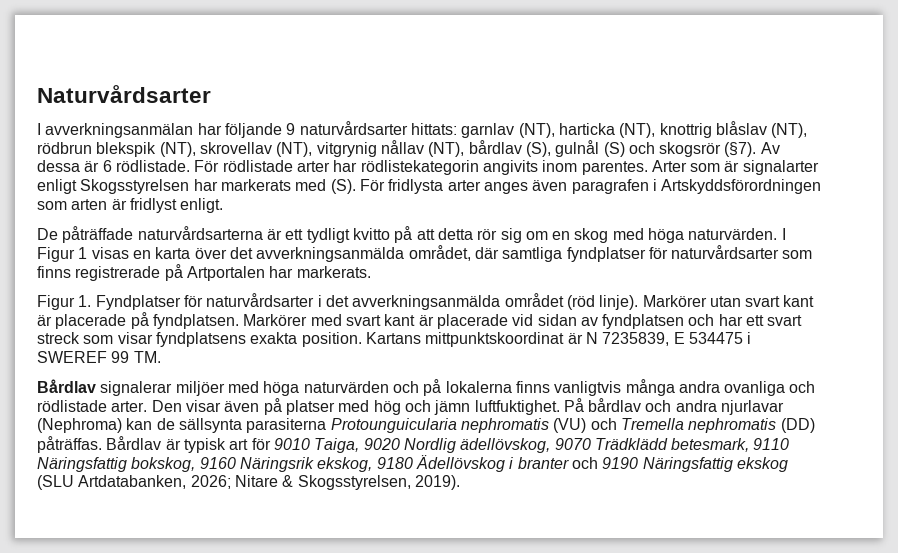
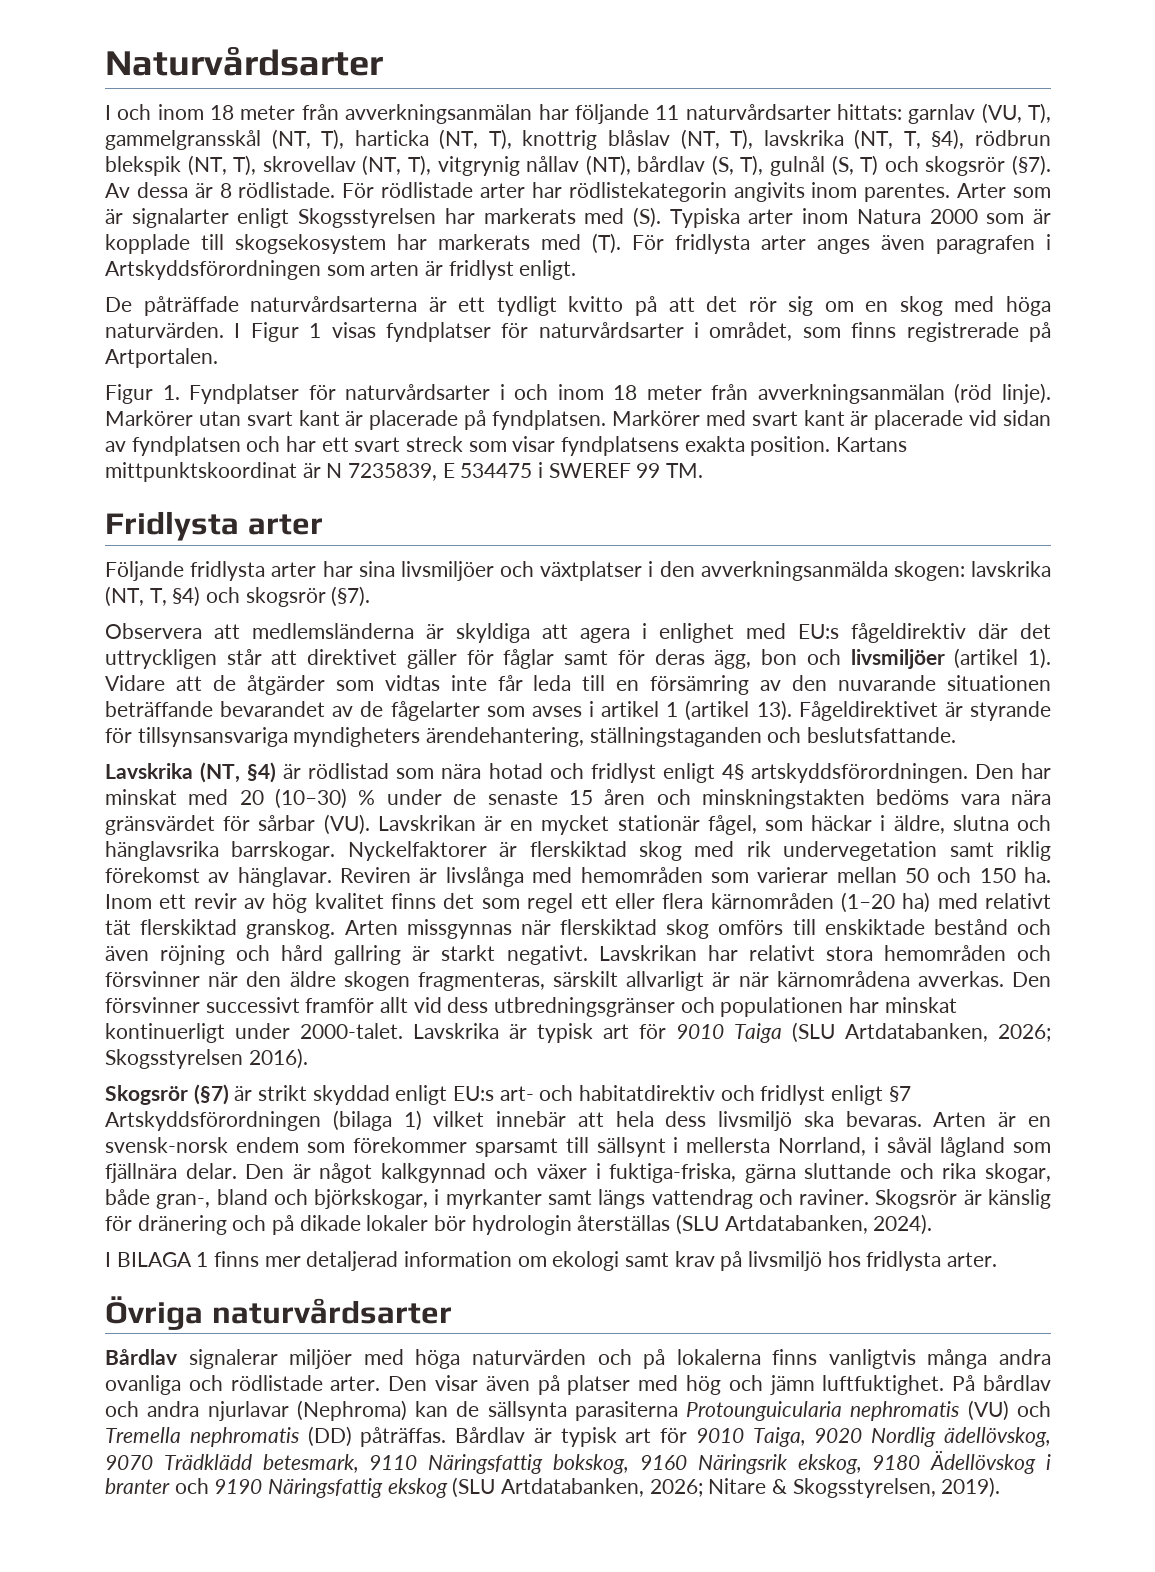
(41, 129) none -> [117,104,339,120] och inom 18 meter från
[286,123,296,135] 9 -> [655,105,680,120] 11
[518,121,808,138] [37,140,625,157] (NT), harticka (NT), knottrig blåslav (NT), rödbrun blekspik (NT), skrovellav (NT), vitgrynig nållav (NT), bårdlav (S), gulnål (S) -> [981,103,1052,124] [105,129,1051,150] [105,155,879,176] (VU, T), gammelgransskål (NT, T), harticka (NT, T), knottrig blåslav (NT, T), lavskrika (NT, T, §4), rödbrun blekspik (NT, T), skrovellav (NT, T), vitgrynig nållav (NT), bårdlav (S, T), gulnål (S, T)
[102,160,112,172] 6 -> [219,183,232,198] 8
(356, 186) none -> [669,208,1051,228] [105,233,621,254] Typiska arter inom Natura 2000 som är kopplade till skogsekosystem har markerats med (T).
[437,228,473,240] detta -> [706,296,738,312] det
[132,245,563,262] en karta över det avverkningsanmälda området, där samtliga -> (376, 330) none
(780, 252) none -> [694,322,793,341] i området,
[186,266,371,281] Artportalen har markerats. -> [105,348,218,368] Artportalen.
[325,293,564,310] det avverkningsanmälda området -> [514,384,945,404] och inom 18 meter från avverkningsanmälan
(161, 357) none -> [105,511,323,541] [105,561,1051,581] [105,586,371,607] [105,623,1051,643] [105,648,1051,669] [105,675,1051,695] [105,700,1051,721] [105,727,957,747] [105,762,1051,783] [105,788,1051,809] [105,814,1052,835] [105,841,1051,861] [105,867,1051,887] [105,892,1052,913] [105,919,1051,939] [105,945,1051,965] [105,971,1051,991] [105,997,957,1017] [105,1022,1051,1043] [105,1048,308,1069] [105,1084,911,1105] [105,1110,1051,1131] [105,1137,1051,1157] [105,1163,1051,1183] [105,1189,1052,1209] [105,1214,933,1235] [105,1251,998,1271] [105,1296,452,1330] // Fridlysta arter // Följande fridlysta arter har sina livsmiljöer och växtplatser i den avverkningsanmälda skogen: lavskrika (NT, T, §4) och skogsrör (§7). // Observera att medlemsländerna är skyldiga att agera i enlighet med EU:s fågeldirektiv där det uttryckligen står att direktivet gäller för fåglar samt för deras ägg, bon och livsmiljöer (artikel 1). Vidare att de åtgärder som vidtas inte får leda till en försämring av den nuvarande situationen beträffande bevarandet av de fågelarter som avses i artikel 1 (artikel 13). Fågeldirektivet är styrande för tillsynsansvariga myndigheters ärendehantering, ställningstaganden och beslutsfattande. // Lavskrika (NT, §4) är rödlistad som nära hotad och fridlyst enligt 4§ artskyddsförordningen. Den har minskat med 20 (10–30) % under de senaste 15 åren och minskningstakten bedöms vara nära gränsvärdet för sårbar (VU). Lavskrikan är en mycket stationär fågel, som häckar i äldre, slutna och hänglavsrika barrskogar. Nyckelfaktorer är flerskiktad skog med rik undervegetation samt riklig förekomst av hänglavar. Reviren är livslånga med hemområden som varierar mellan 50 och 150 ha. Inom ett revir av hög kvalitet finns det som regel ett eller flera kärnområden (1–20 ha) med relativt tät flerskiktad granskog. Arten missgynnas när flerskiktad skog omförs till enskiktade bestånd och även röjning och hård gallring är starkt negativt. Lavskrikan har relativt stora hemområden och försvinner när den äldre skogen fragmenteras, särskilt allvarligt är när kärnområdena avverkas. Den försvinner successivt framför allt vid dess utbredningsgränser och populationen har minskat kontinuerligt under 2000-talet. Lavskrika är typisk art för 9010 Taiga (SLU Artdatabanken, 2026; Skogsstyrelsen 2016). // Skogsrör (§7) är strikt skyddad enligt EU:s art- och habitatdirektiv och fridlyst enligt §7 Artskyddsförordningen (bilaga 1) vilket innebär att hela dess livsmiljö ska bevaras. Arten är en svensk-norsk endem som förekommer sparsamt till sällsynt i mellersta Norrland, i såväl lågland som fjällnära delar. Den är något kalkgynnad och växer i fuktiga-friska, gärna sluttande och rika skogar, både gran-, bland och björkskogar, i myrkanter samt längs vattendrag och raviner. Skogsrör är känslig för dränering och på dikade lokaler bör hydrologin återställas (SLU Artdatabanken, 2024). // I BILAGA 1 finns mer detaljerad information om ekologi samt krav på livsmiljö hos fridlysta arter. // Övriga naturvårdsarter

